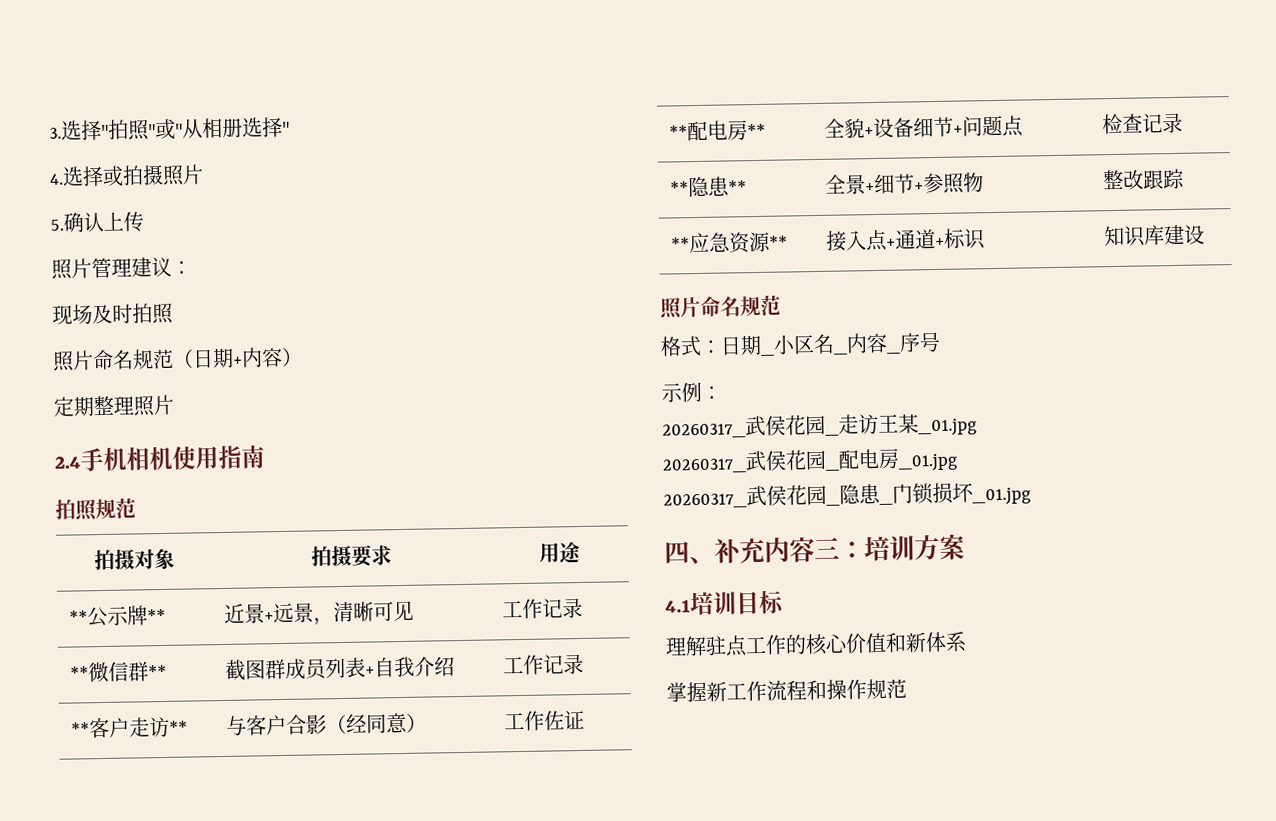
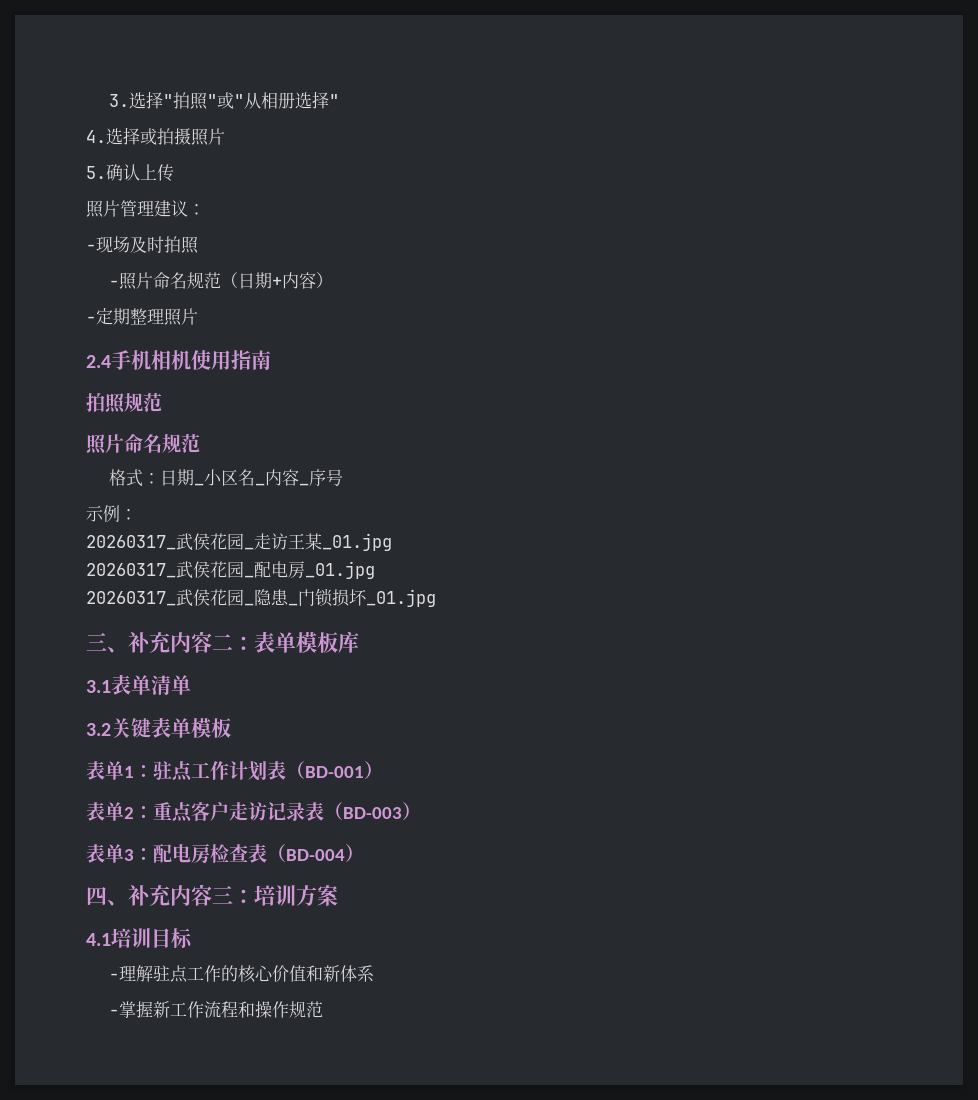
(192, 267) none -> [86,244,96,251] -
(174, 313) none -> [108,280,119,287] -
(303, 357) none -> [86,316,96,323] -
[94,548,175,571] [310,545,392,567] [538,541,581,564] [69,605,167,628] [224,600,415,626] [502,597,584,619] [70,661,168,683] [225,656,456,681] [503,653,585,675] [71,716,189,739] [226,712,428,736] [504,709,586,731] [669,120,767,142] [824,115,1025,139] [1102,112,1184,135] [670,176,748,198] [825,172,985,195] [1103,168,1186,190] [671,231,789,254] [826,228,987,252] [1103,224,1206,247] // 拍摄对象 | 拍摄要求 | 用途 // **公示牌** | 近景+远景，清晰可见 | 工作记录 // **微信群** | 截图群成员列表+自我介绍 | 工作记录 // **客户走访** | 与客户合影（经同意） | 工作佐证 // **配电房** | 全貌+设备细节+问题点 | 检查记录 // **隐患** | 全景+细节+参照物 | 整改跟踪 // **应急资源** | 接入点+通道+标识 | 知识库建设 -> (162, 402) none
(1031, 496) none -> [86,631,359,653] [86,675,191,695] [86,718,231,738] [86,761,383,782] [86,802,421,823] [86,843,364,864] // 三、补充内容二：表单模板库 // 3.1表单清单 // 3.2关键表单模板 // 表单1：驻点工作计划表（BD-001） // 表单2：重点客户走访记录表（BD-003） // 表单3：配电房检查表（BD-004）
(785, 602) none -> [108,973,119,980] -
(967, 641) none -> [108,1009,119,1016] -

